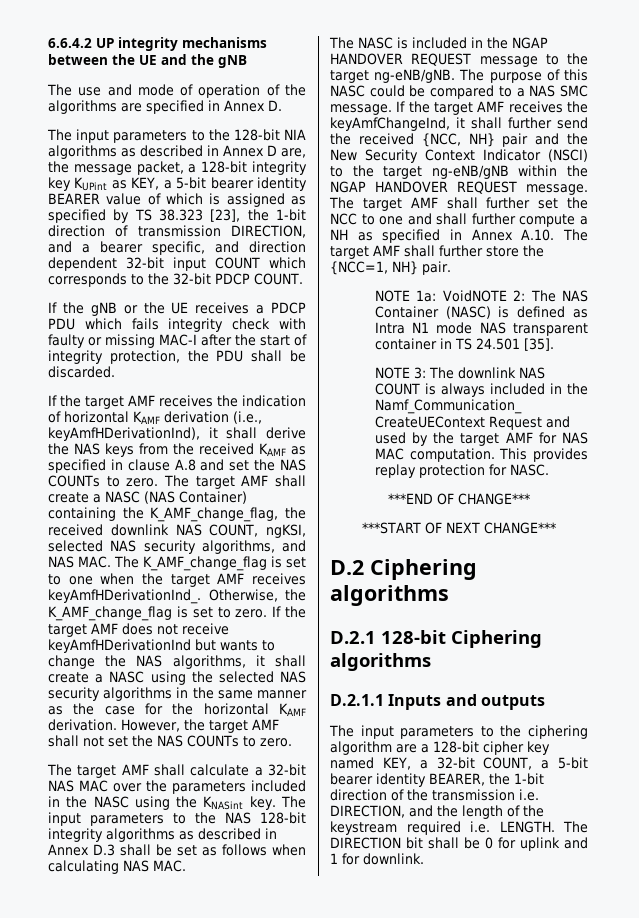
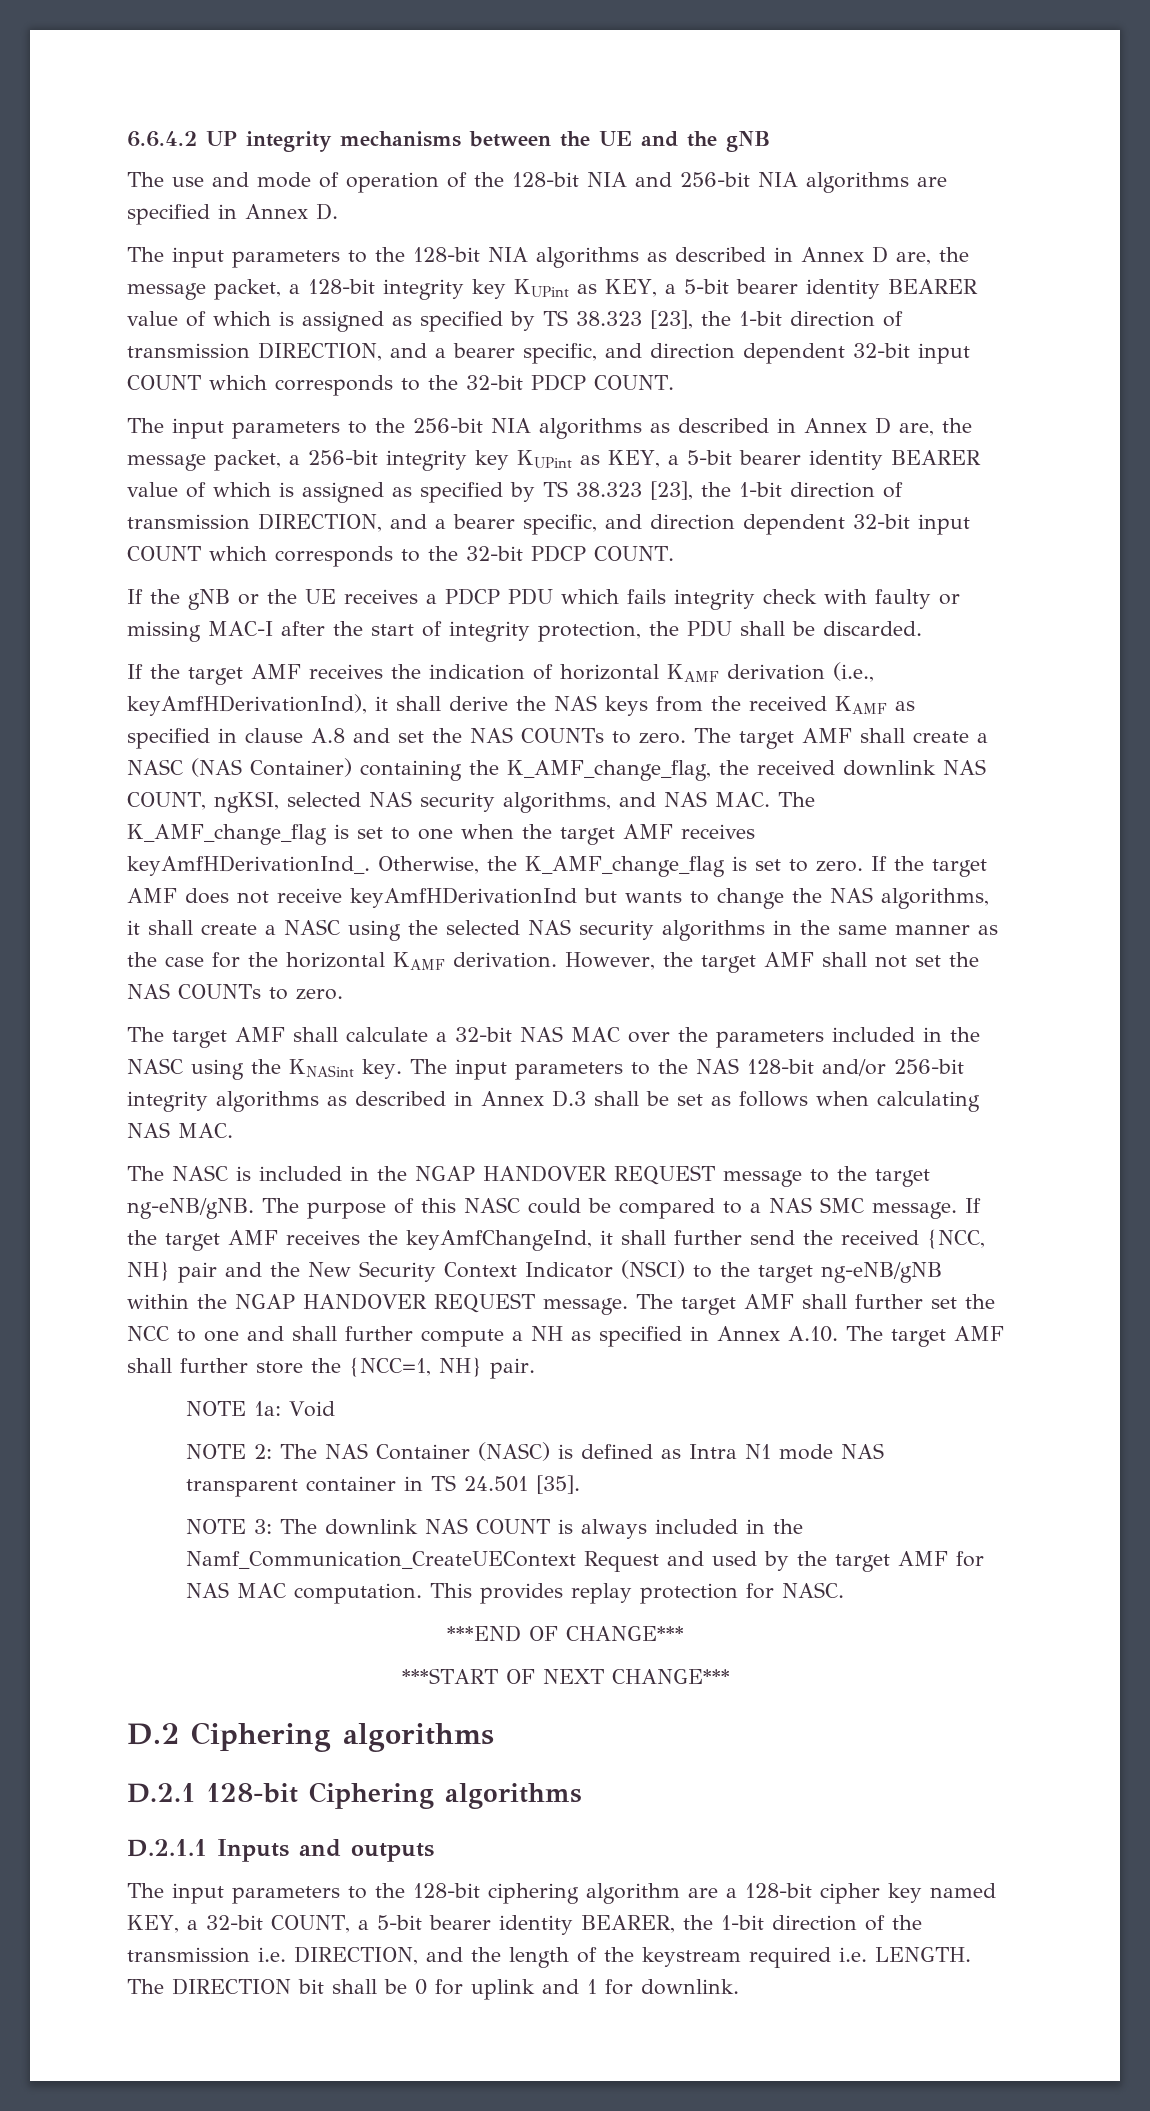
(306, 90) none -> [512,172,798,187] 128-bit NIA and 256-bit NIA
(303, 279) none -> [127,417,972,439] [127,450,981,471] [127,481,903,503] [127,513,970,535] [127,545,674,567] // The input parameters to the 256-bit NIA algorithms as described in Annex D are, the message packet, a 256-bit integrity key KUPint as KEY, a 5-bit bearer identity BEARER value of which is assigned as specified by TS 38.323 [23], the 1-bit direction of transmission DIRECTION, and a bearer specific, and direction dependent 32-bit input COUNT which corresponds to the 32-bit PDCP COUNT.
(306, 818) none -> [821,1059,964,1076] and/or 256-bit
[442,290,507,302] VoidNOTE -> [289,1401,336,1417] [186,1444,247,1459] Void // NOTE
(522, 731) none -> [413,1883,480,1898] 128-bit

